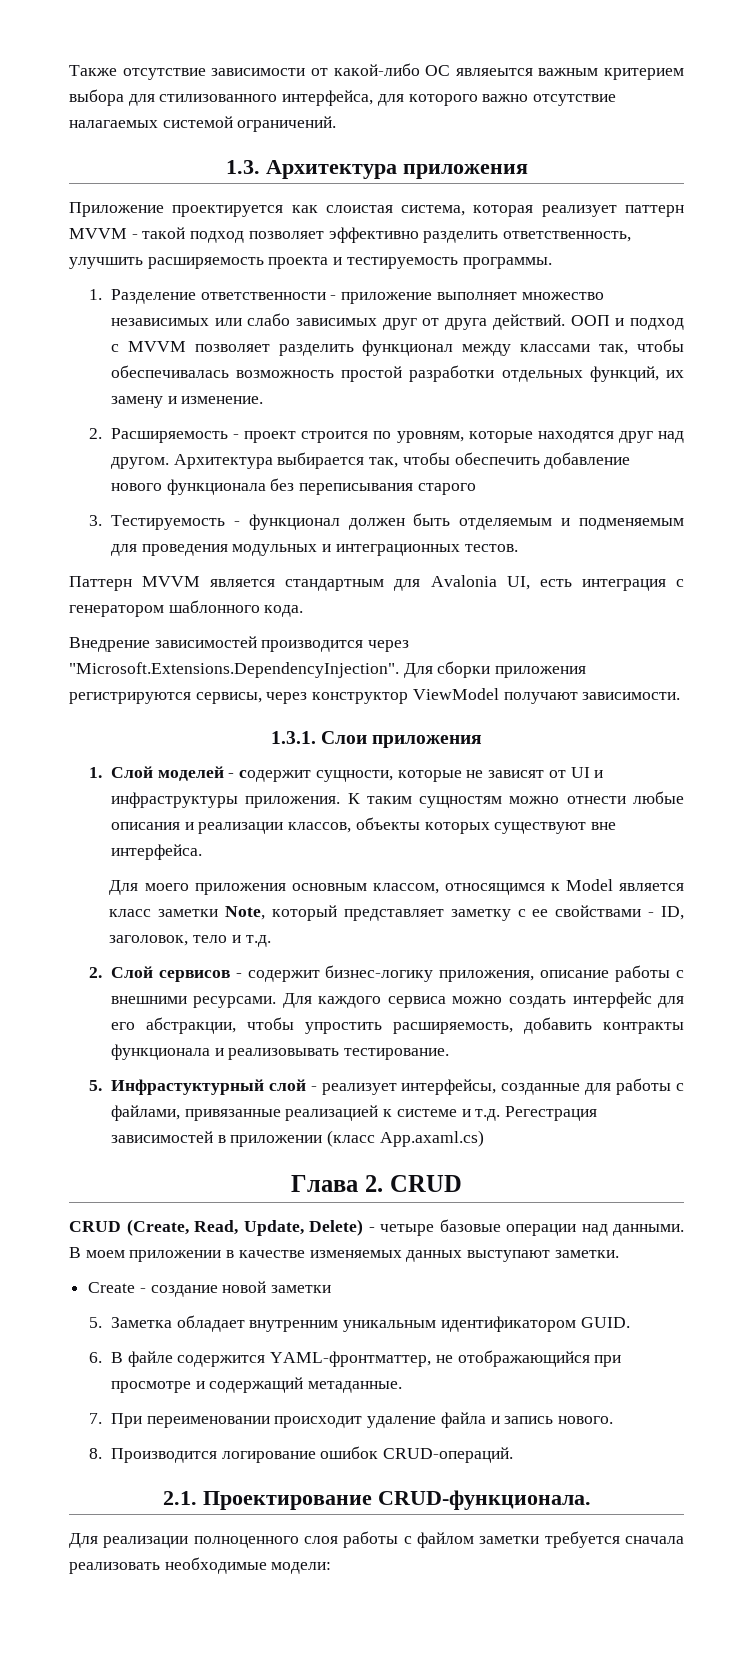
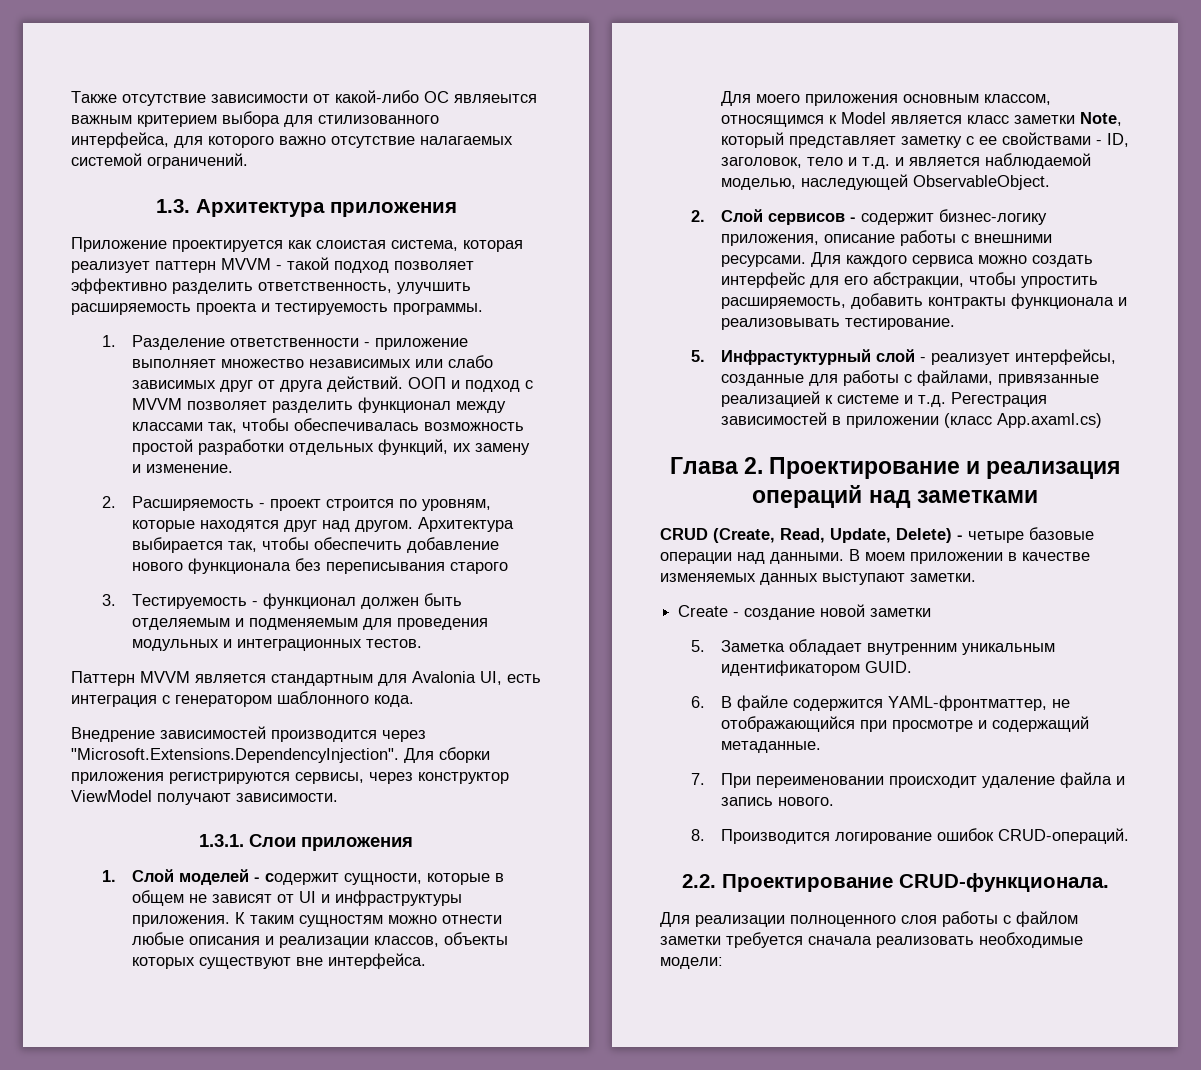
(462, 776) none -> [495,873,505,882] [132,890,185,906] в общем
(271, 941) none -> [895,153,1092,169] [721,174,1051,190] и является наблюдаемой моделью, наследующей ObservableObject.
[389,1175,462,1192] CRUD -> [769,457,1121,479] [752,485,1038,508] Проектирование и реализация операций над заметками
[162,1491,197,1505] 2.1. -> [681,874,716,888] 2.2.

